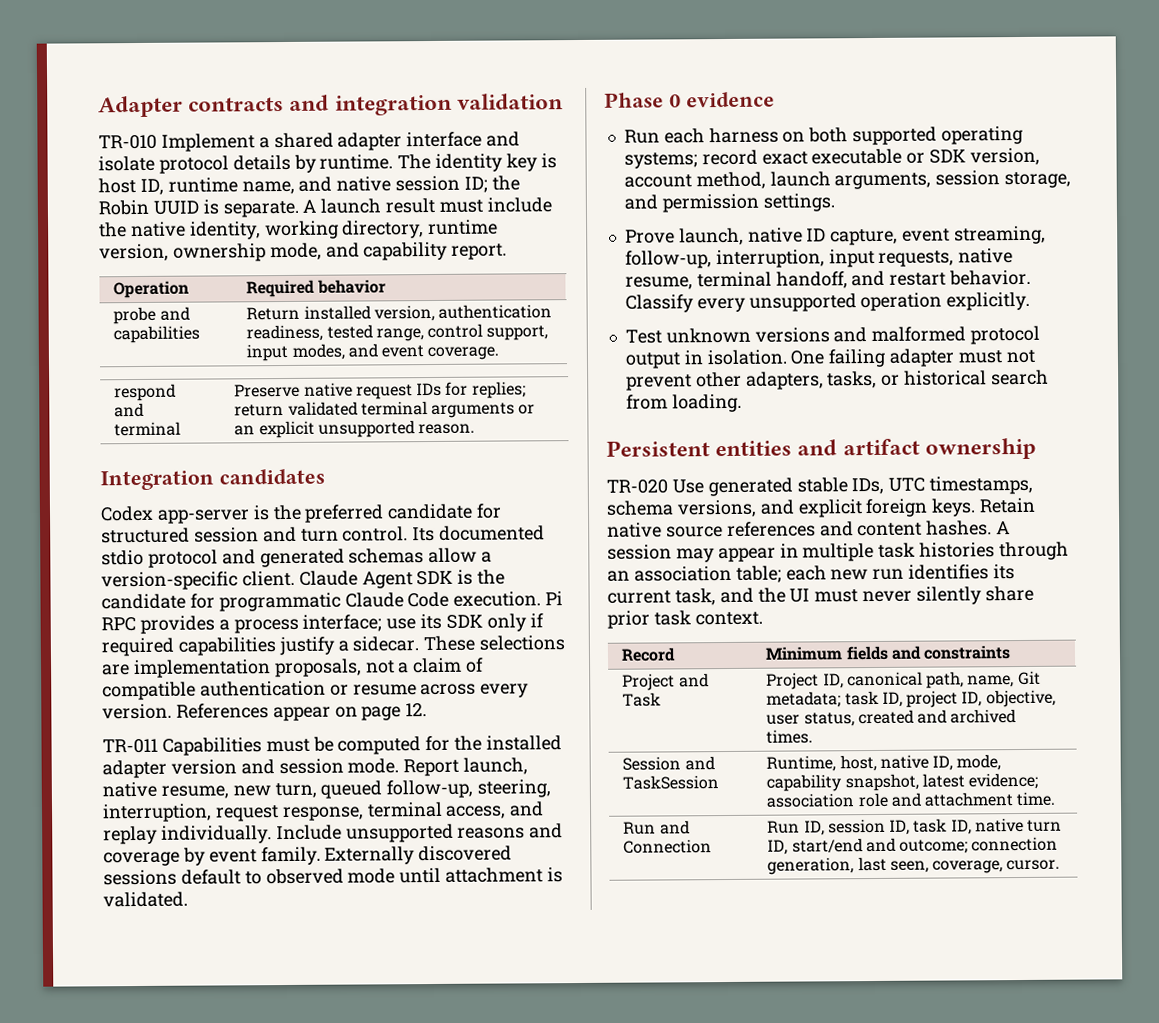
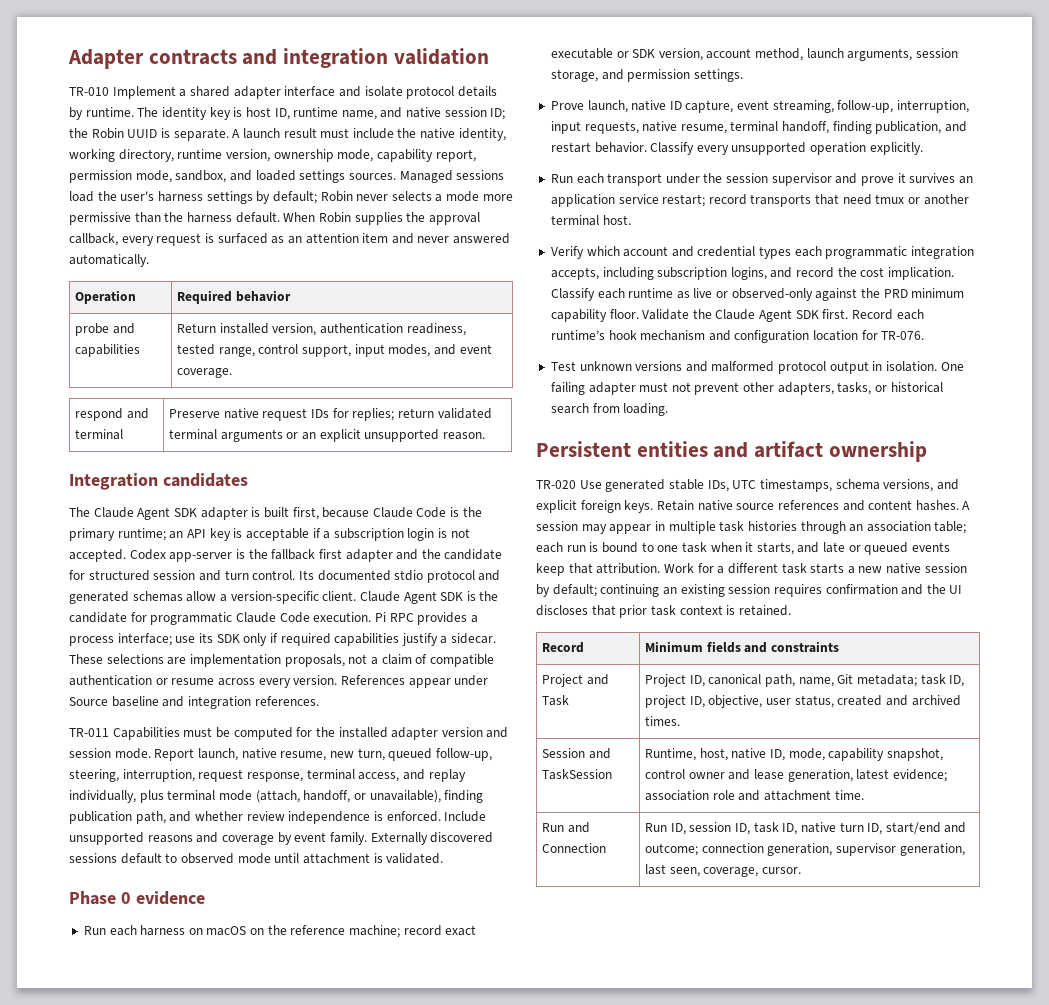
[325,241,508,261] and capability report. -> [376,149,476,162] [69,170,505,183] [69,191,513,204] [69,212,480,225] [69,233,511,246] [69,254,149,267] capability report, permission mode, sandbox, and loaded settings sources. Managed sessions load the user's harness settings by default; Robin never selects a mode more permissive than the harness default. When Robin supplies the approval callback, every request is surfaced as an attention item and never answered automatically.
[100,504,385,524] Codex app-server is the preferred -> [69,507,482,520] [69,528,470,541] [69,549,441,562] The Claude Agent SDK adapter is built first, because Claude Code is the primary runtime; an API key is acceptable if a subscription login is not accepted. Codex app-server is the fallback first adapter and the
[334,703,428,721] on page 12. -> [454,675,489,686] [69,696,319,709] under Source baseline and integration references.
[160,825,272,844] individually. -> [69,790,484,803] [69,811,441,824] individually, plus terminal mode (attach, handoff, or unavailable), finding publication path, and whether review independence is enforced.
[808,125,1023,146] [623,152,698,169] both supported operating systems; -> [206,925,401,938] macOS on the reference machine;
(848, 280) none -> [832,121,942,134] finding publication,
(1031, 301) none -> [550,173,973,186] [550,194,969,207] [550,215,631,226] [550,246,975,259] [550,267,955,280] [550,288,965,301] [550,309,924,322] [550,330,925,343] // Run each transport under the session supervisor and prove it survives an application service restart; record transports that need tmux or another terminal host. // Verify which account and credential types each programmatic integration accepts, including subscription logins, and record the cost implication. Classify each runtime as live or observed-only against the PRD minimum capability floor. Validate the Claude Agent SDK first. Record each runtime’s hook mechanism and configuration location for TR-076.
[830,564,1016,581] [607,585,1034,606] [607,610,763,629] new run identifies its current task, and the UI must never silently share prior task context. -> [566,542,951,555] [536,563,967,576] [536,584,963,597] [536,605,791,618] run is bound to one task when it starts, and late or queued events keep that attribution. Work for a different task starts a new native session by default; continuing an existing session requires confirmation and the UI discloses that prior task context is retained.
(919, 782) none -> [644,769,853,782] control owner and lease generation,
(855, 866) none -> [835,843,965,856] supervisor generation,

